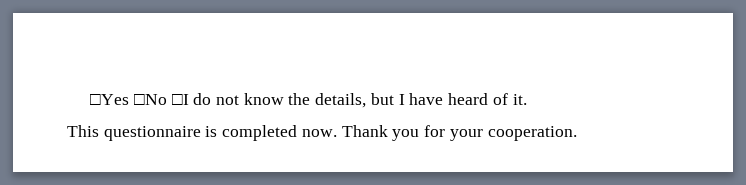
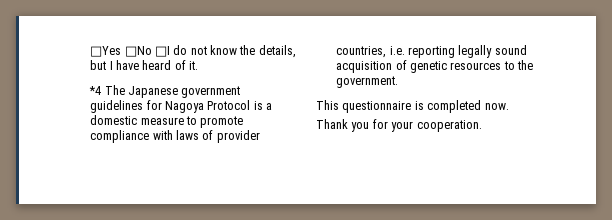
(527, 99) none -> [89,85,241,98] [90,100,273,113] [90,115,244,128] [90,130,260,143] [336,45,527,58] [336,60,534,73] [336,76,399,88] // *4 The Japanese government guidelines for Nagoya Protocol is a domestic measure to promote compliance with laws of provider countries, i.e. reporting legally sound acquisition of genetic resources to the government.
(337, 133) none -> (509, 106) //

